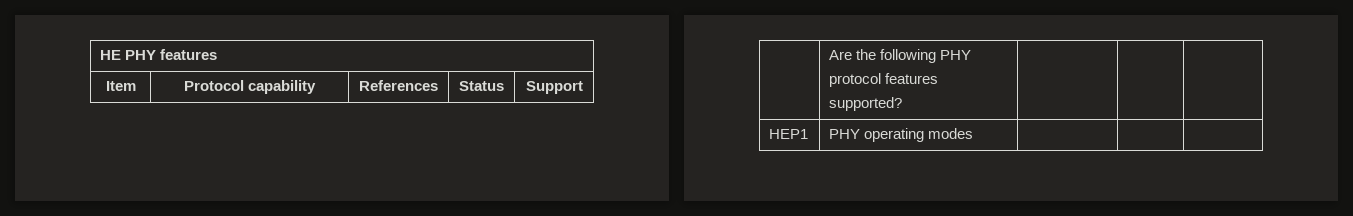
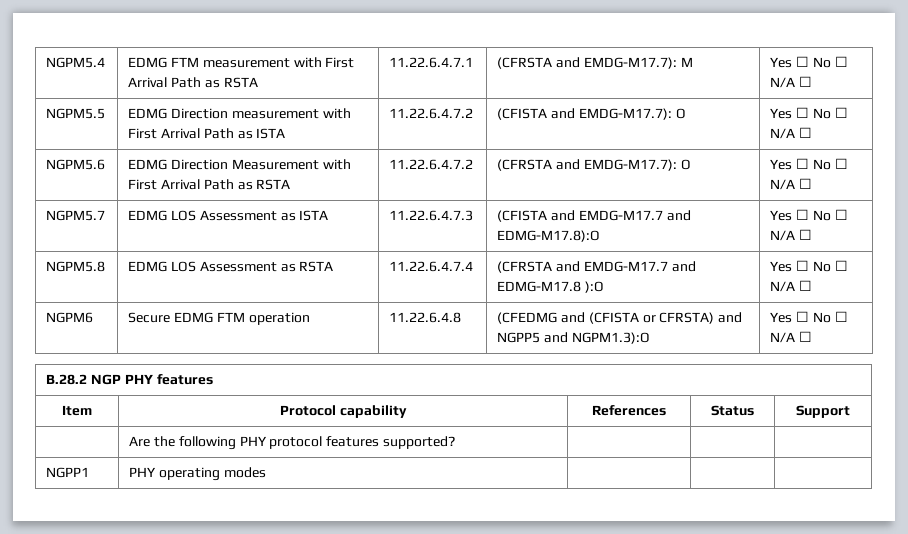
[100,50,122,60] HE -> [46,57,106,68] [128,57,355,68] [128,77,258,88] [389,57,474,68] [497,57,693,69] [770,56,848,68] [770,76,813,88] [46,108,106,119] [128,108,351,119] [128,128,286,139] [389,108,474,119] [497,108,686,120] [770,107,848,119] [770,127,813,139] [46,159,106,170] [128,159,351,170] [128,179,291,190] [389,159,474,170] [497,159,691,171] [770,158,848,170] [770,178,813,190] [46,210,106,221] [128,210,329,221] [389,210,474,221] [497,210,691,222] [497,230,601,242] [770,209,848,221] [770,229,813,241] [46,261,106,272] [128,261,334,272] [389,261,474,272] [497,261,696,273] [497,281,605,293] [770,260,848,272] [770,280,813,292] [46,312,94,323] [128,312,310,325] [389,312,462,323] [497,312,743,324] [497,332,650,344] [770,311,848,323] [770,331,813,343] [46,374,122,385] NGPM5.4 | EDMG FTM measurement with First Arrival Path as RSTA | 11.22.6.4.7.1 | (CFRSTA and EMDG-M17.7): M | Yes ☐ No ☐ N/A ☐ // NGPM5.5 | EDMG Direction measurement with First Arrival Path as ISTA | 11.22.6.4.7.2 | (CFISTA and EMDG-M17.7): O | Yes ☐ No ☐ N/A ☐ // NGPM5.6 | EDMG Direction Measurement with First Arrival Path as RSTA | 11.22.6.4.7.2 | (CFRSTA and EMDG-M17.7): O | Yes ☐ No ☐ N/A ☐ // NGPM5.7 | EDMG LOS Assessment as ISTA | 11.22.6.4.7.3 | (CFISTA and EMDG-M17.7 and EDMG-M17.8):O | Yes ☐ No ☐ N/A ☐ // NGPM5.8 | EDMG LOS Assessment as RSTA | 11.22.6.4.7.4 | (CFRSTA and EMDG-M17.7 and EDMG-M17.8 ):O | Yes ☐ No ☐ N/A ☐ // NGPM6 | Secure EDMG FTM operation | 11.22.6.4.8 | (CFEDMG and (CFISTA or CFRSTA) and NGPP5 and NGPM1.3):O | Yes ☐ No ☐ N/A ☐ // B.28.2 NGP
[769,129,809,139] HEP1 -> [46,467,90,478] NGPP1

